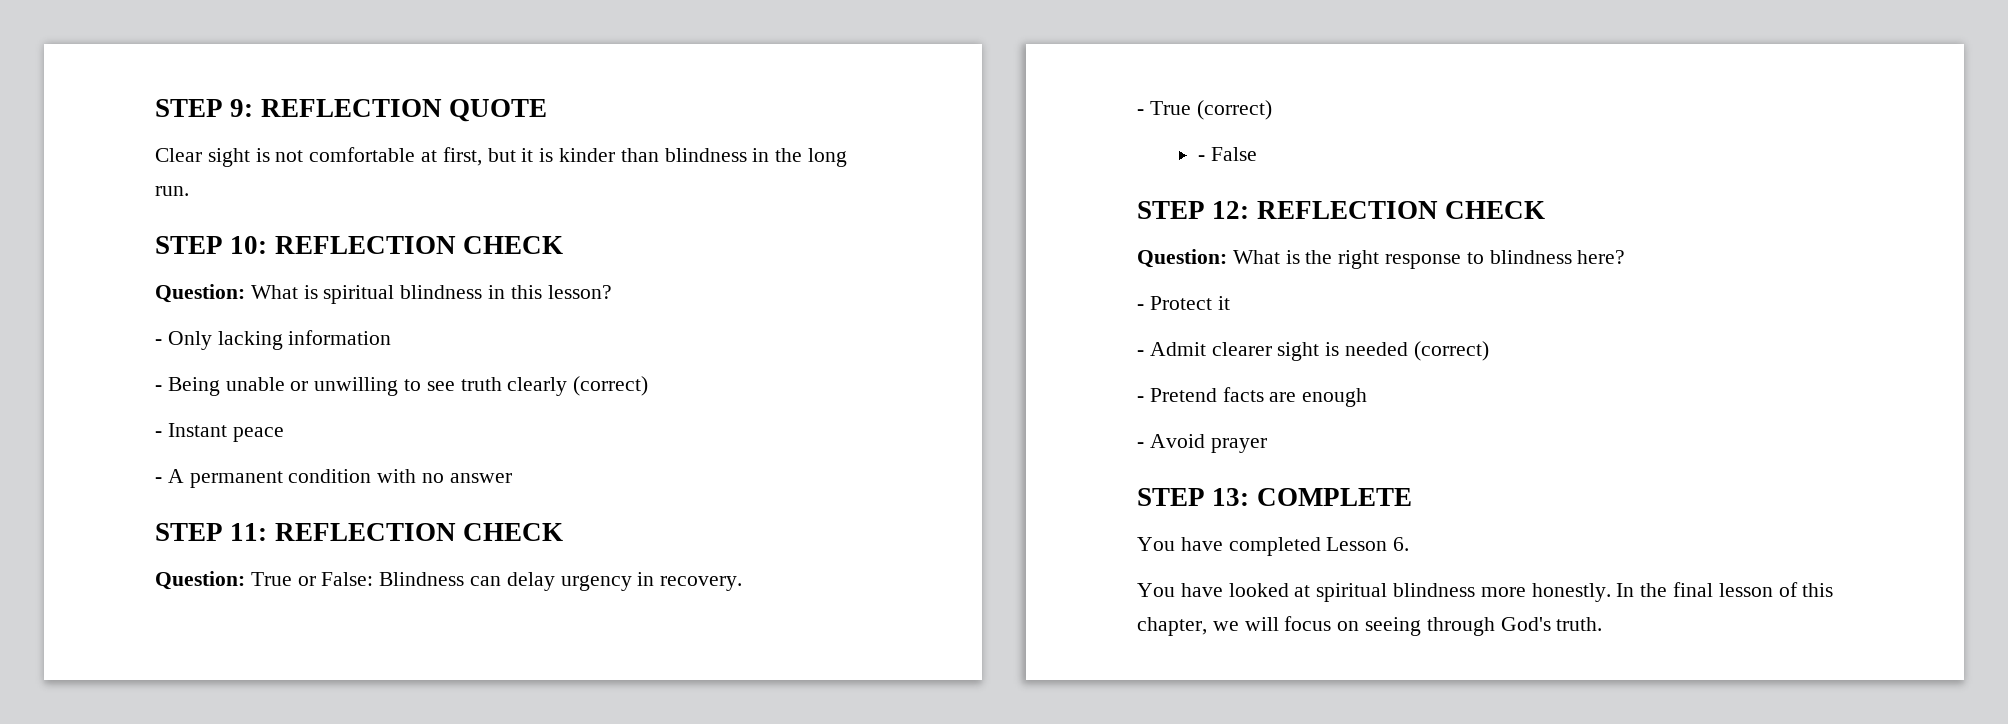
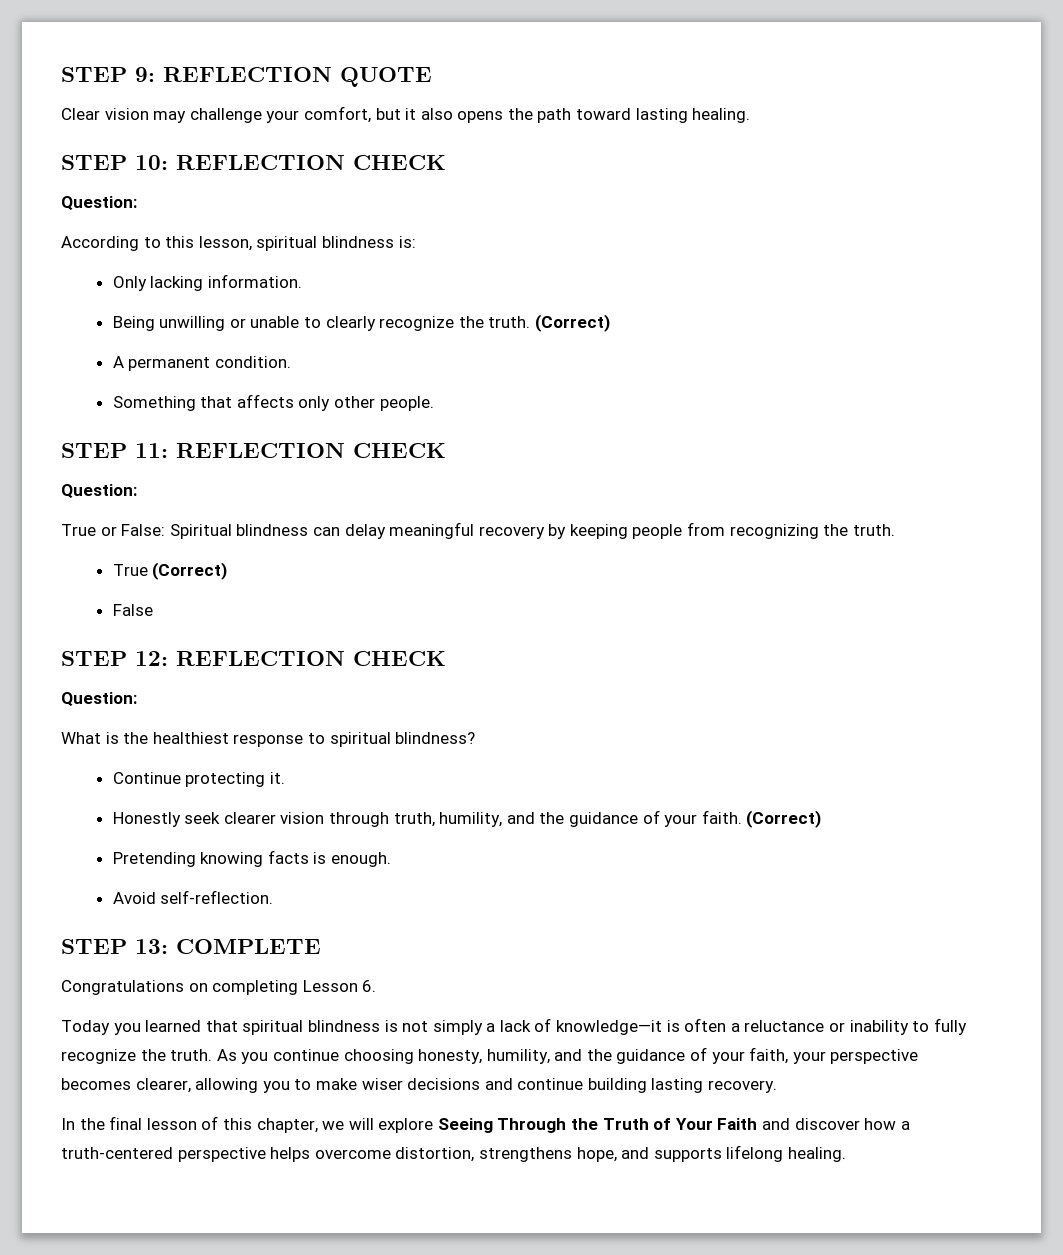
[207,147,848,167] [155,186,189,196] sight is not comfortable at first, but it is kinder than blindness in the long run. -> [104,106,751,123] vision may challenge your comfort, but it also opens the path toward lasting healing.
[250,285,612,304] [155,330,392,350] [155,376,649,396] [155,423,284,442] [155,469,512,488] What is spiritual blindness in this lesson? // - Only lacking information // - Being unable or unwilling to see truth clearly (correct) // - Instant peace // - A permanent condition with no answer -> [61,236,416,251] [112,274,302,291] [112,314,611,332] [112,356,291,371] [112,394,434,411] // According to this lesson, spiritual blindness is: // Only lacking information. // Being unwilling or unable to clearly recognize the truth. (Correct) // A permanent condition. // Something that affects only other people.
(245, 580) none -> (137, 491) //
[379,572,743,591] [1137,100,1272,120] [1197,155,1205,161] Blindness can delay urgency in recovery. // - True (correct) // - -> [169,522,895,539] [112,562,228,580] Spiritual blindness can delay meaningful recovery by keeping people from recognizing the truth. // True (Correct) //
(1227, 258) none -> (137, 699) //
[1338,250,1380,269] right -> [152,732,229,744] healthiest
[1489,250,1626,264] [1137,296,1230,310] [1137,341,1489,361] [1137,387,1368,407] [1137,434,1267,453] blindness here? // - Protect it // - Admit clearer sight is needed (correct) // - Pretend facts are enough // - Avoid prayer -> [329,732,476,747] [112,772,285,787] [112,810,822,828] [112,850,392,867] [112,890,274,904] spiritual blindness? // Continue protecting it. // Honestly seek clearer vision through truth, humility, and the guidance of your faith. (Correct) // Pretending knowing facts is enough. // Avoid self-reflection.
[1137,537,1321,556] You have completed -> [61,980,299,995] Congratulations on completing
[1137,583,1611,602] You have looked at spiritual blindness more honestly. -> [61,1018,967,1035] [61,1047,919,1064] [61,1078,778,1093] Today you learned that spiritual blindness is not simply a lack of knowledge—it is often a reluctance or inability to fully recognize the truth. As you continue choosing honesty, humility, and the guidance of your faith, your perspective becomes clearer, allowing you to make wiser decisions and continue building lasting recovery. //
[1284,616,1603,636] focus on seeing through God's truth. -> [378,1118,910,1133] [61,1145,846,1162] explore Seeing Through the Truth of Your Faith and discover how a truth-centered perspective helps overcome distortion, strengthens hope, and supports lifelong healing.

